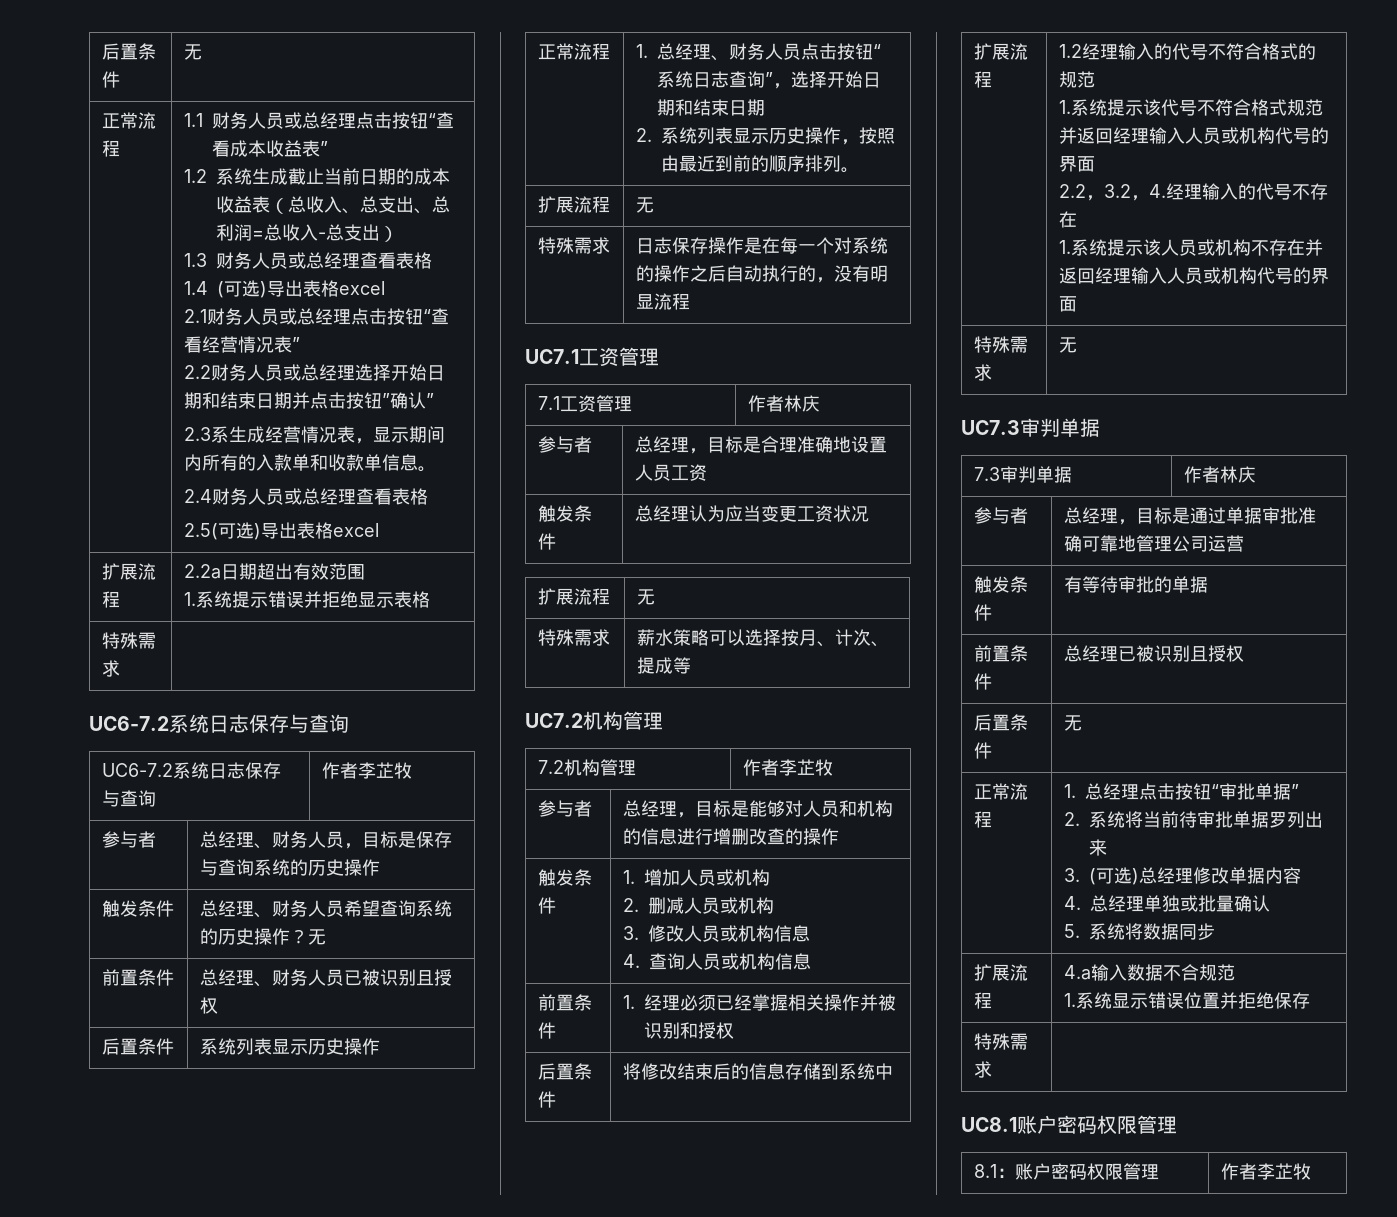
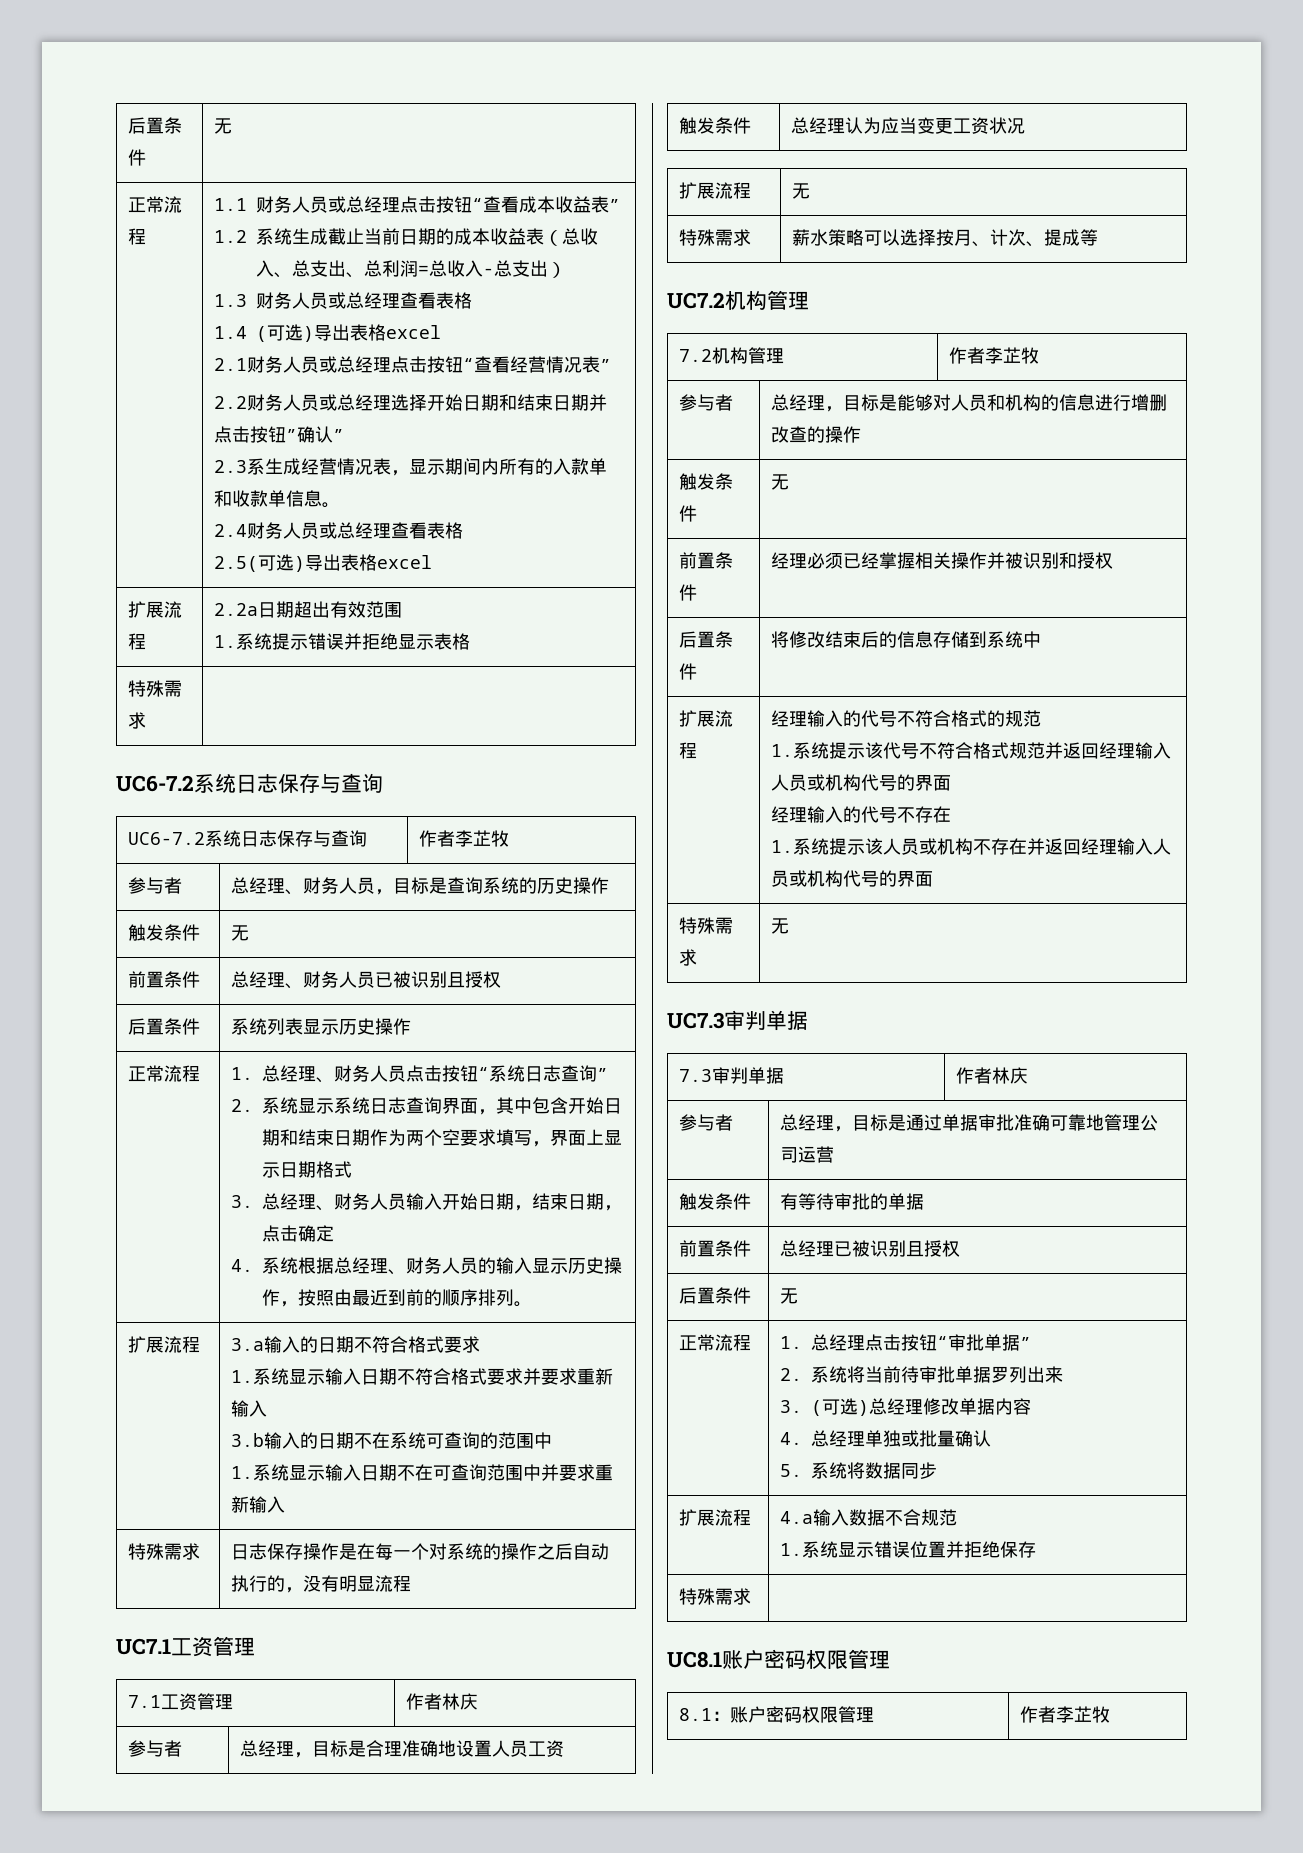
[416,831,453,848] [200,859,219,876] 保存与 -> (447, 885) none
[200,900,453,918] [200,928,309,945] 总经理、财务人员希望查询系统的历史操作？ -> (200, 932) none
[773,71,882,89] [657,99,766,116] [636,127,734,144] ，选择开始日期和结束日期 // 2.系统列表 -> [230,1097,622,1115] [261,1129,622,1147] [261,1161,352,1178] [230,1193,622,1211] [261,1225,334,1242] [230,1257,532,1275] // 2.系统显示系统日志查询界面，其中包含开始日期和结束日期作为两个空要求填写，界面上显示日期格式 // 3.总经理、财务人员输入开始日期，结束日期，点击确定 // 4.系统根据总经理、财务人员的输入
[636,197,655,213] 无 -> [230,1336,480,1353] [230,1368,613,1385] [230,1400,267,1417] [230,1432,552,1449] [230,1464,613,1481] [230,1496,285,1513] 3.a输入的日期不符合格式要求 // 1.系统显示输入日期不符合格式要求并要求重新输入 // 3.b输入的日期不在系统可查询的范围中 // 1.系统显示输入日期不在可查询范围中并要求重新输入
[623,869,771,886] [623,897,775,914] [623,925,811,942] [623,953,812,970] [538,994,593,1011] [538,1022,557,1039] [623,995,636,1009] 1.增加人员或机构 // 2.删减人员或机构 // 3.修改人员或机构信息 // 4.查询人员或机构信息 // 前置条件 | 1. -> [770,474,789,490] [678,552,733,569] [678,584,697,601] 无 // 前置条件 |
[1059,44,1083,58] 1.2 -> (697, 750) none
[1059,184,1167,201] 2.2，3.2，4. -> (951, 783) none

